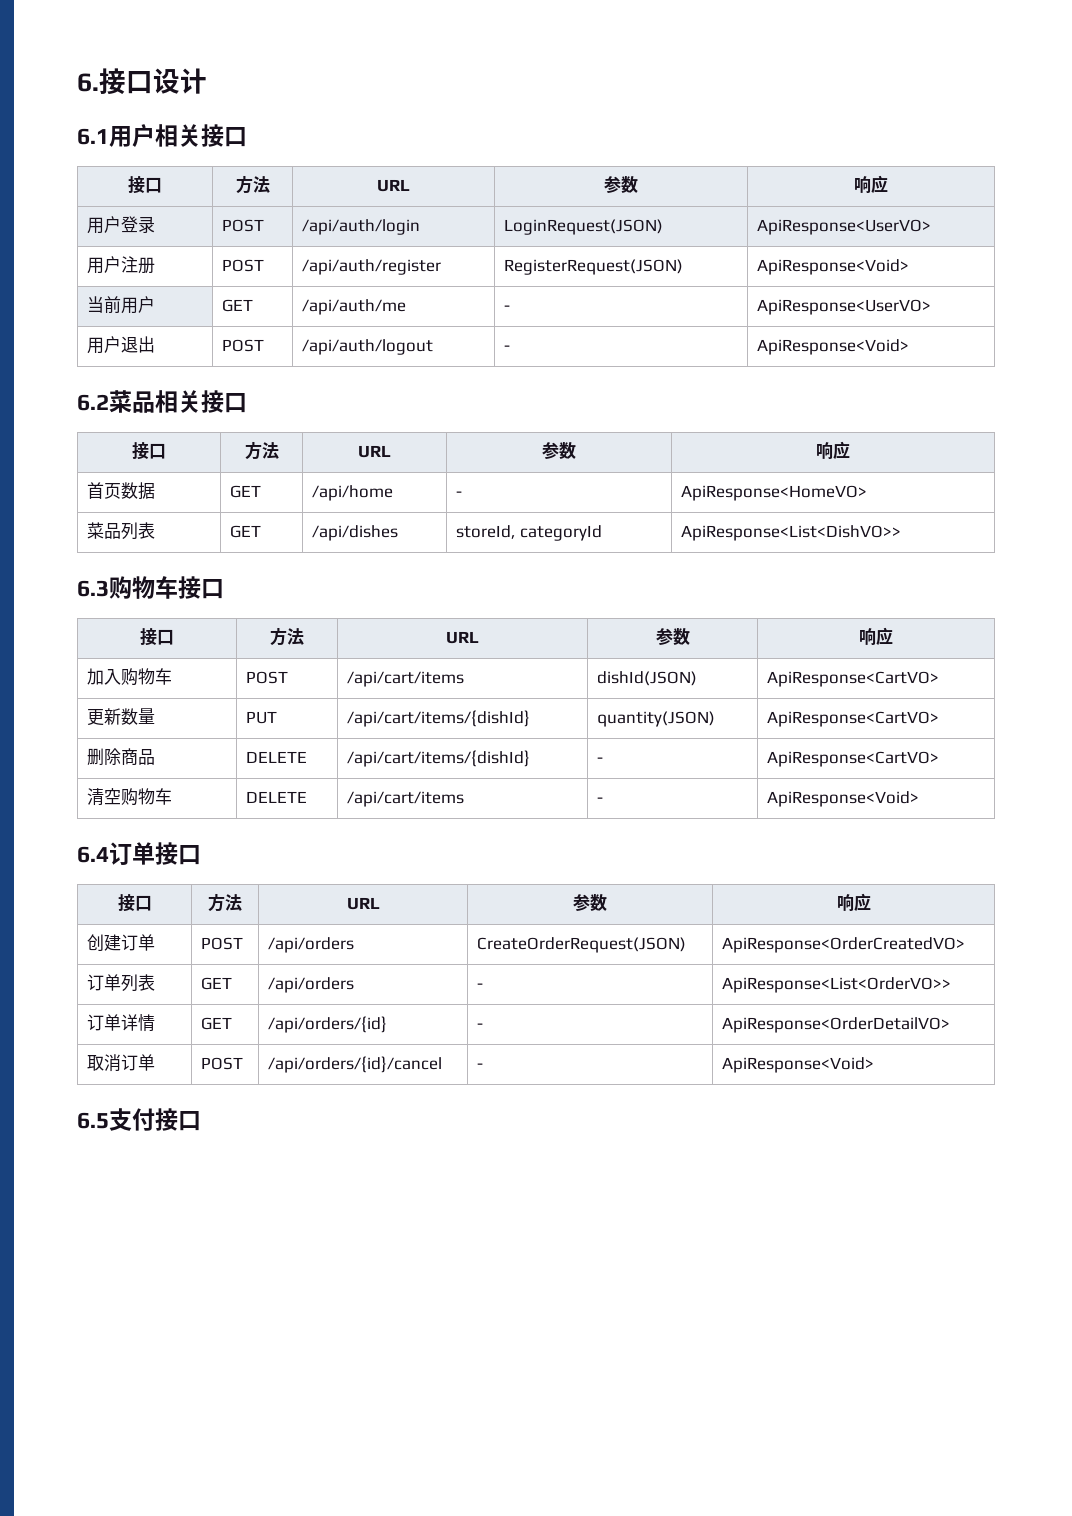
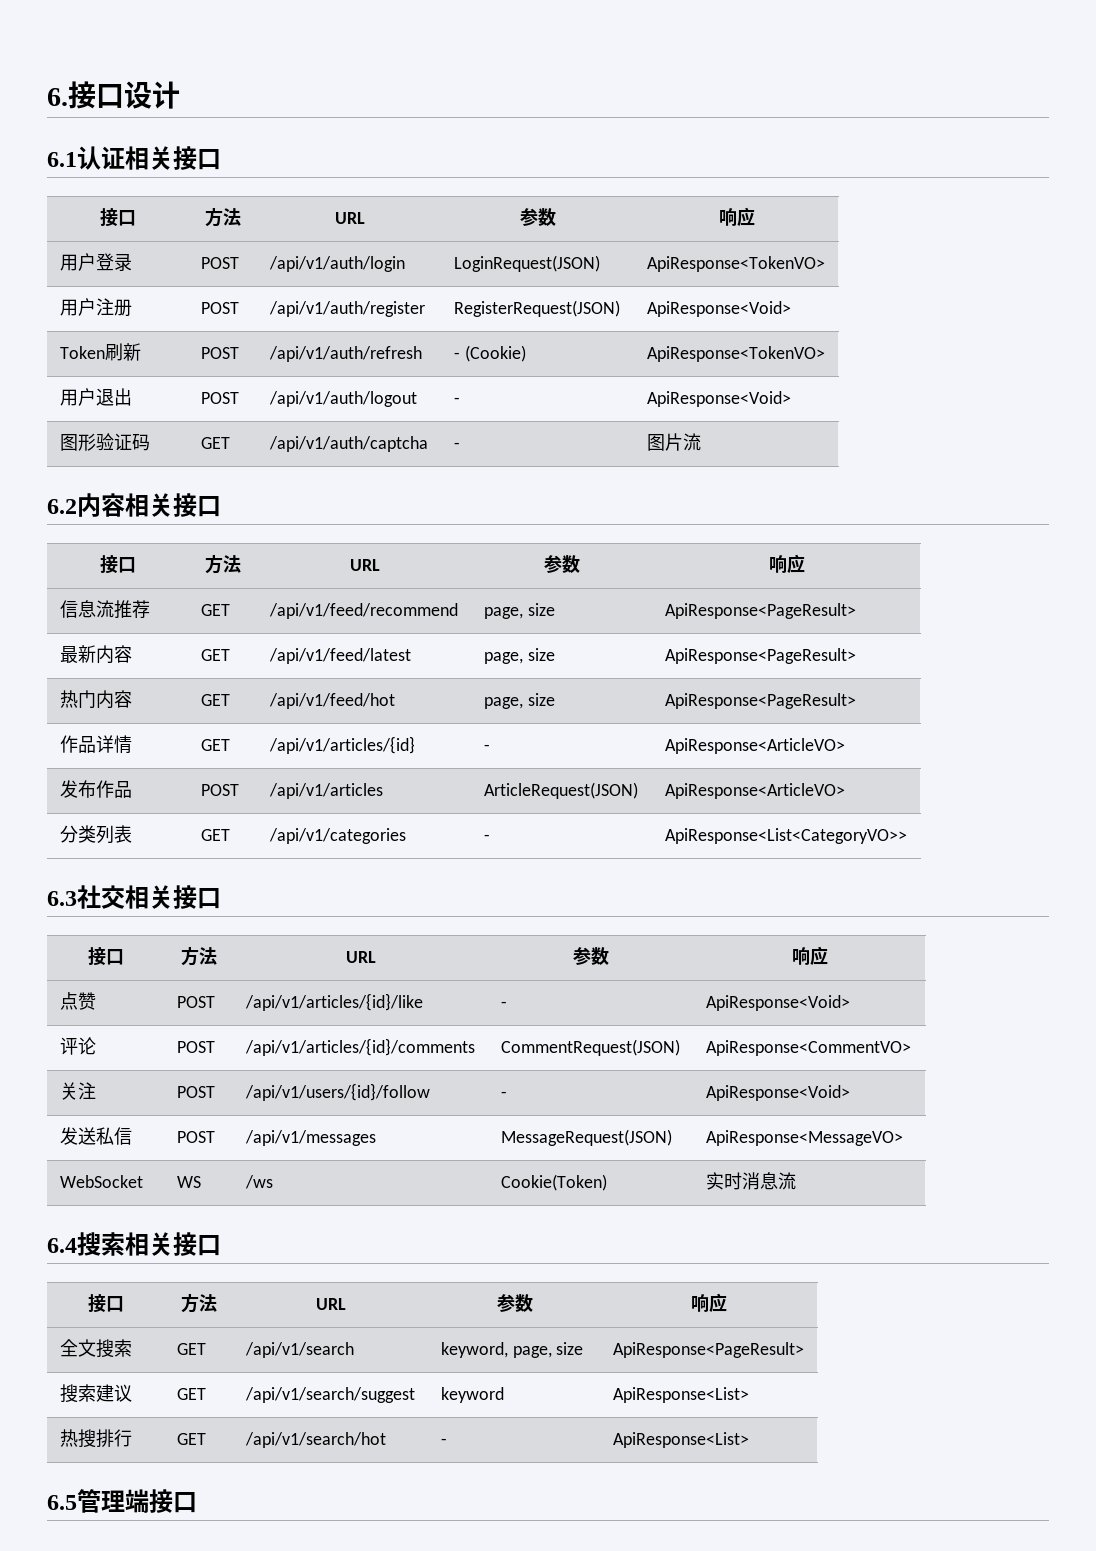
[109,124,155,147] 用户 -> [77,146,125,170] 认证
[302,219,421,235] /api/auth/login -> [268,256,405,272] /api/v1/auth/login
[757,219,932,235] ApiResponse<UserVO> -> [646,256,825,272] ApiResponse<TokenVO>
[302,259,442,275] /api/auth/register -> [268,301,425,317] /api/v1/auth/register
[87,296,156,314] [222,299,254,312] [302,299,407,315] [504,305,511,311] [757,299,932,315] 当前用户 | GET | /api/auth/me | - | ApiResponse<UserVO> -> [59,343,141,361] [200,347,239,359] [268,346,422,362] [453,345,526,362] [646,346,825,362] Token刷新 | POST | /api/v1/auth/refresh | - (Cookie) | ApiResponse<TokenVO>
[302,339,434,355] [504,345,511,351] [757,339,910,355] /api/auth/logout | - | ApiResponse<Void> -> [268,391,417,407] [453,397,460,404] [646,391,791,407] [59,433,150,451] [200,437,230,449] [268,436,428,452] [453,442,460,449] [646,433,701,451] /api/v1/auth/logout | - | ApiResponse<Void> // 图形验证码 | GET | /api/v1/auth/captcha | - | 图片流
[109,390,247,413] [132,442,166,460] [244,441,279,460] [358,445,391,458] [542,442,576,459] [816,441,850,460] [87,482,156,500] [230,485,262,498] [312,485,394,501] [456,491,463,497] [681,485,868,501] [87,522,156,540] [230,525,262,538] [312,525,399,541] [456,525,602,541] [681,525,902,541] 菜品相关接口 // 接口 | 方法 | URL | 参数 | 响应 // 首页数据 | GET | /api/home | - | ApiResponse<HomeVO> // 菜品列表 | GET | /api/dishes | storeId, categoryId | ApiResponse<List<DishVO>> -> [77,493,221,517] [100,555,136,574] [205,554,241,574] [349,559,380,571] [544,555,580,573] [768,554,805,574] [59,600,150,619] [200,604,230,616] [268,603,458,619] [483,603,555,619] [664,603,856,619] [59,645,132,664] [200,649,230,661] [268,648,411,664] [483,648,555,664] [664,648,856,664] [59,690,132,709] [200,694,230,706] [268,693,395,709] [483,693,555,709] [664,693,856,709] [59,735,132,754] [200,739,230,751] [268,736,415,754] [483,744,490,751] [664,738,845,754] [59,780,132,798] [200,784,239,796] [268,783,383,799] [483,782,638,799] [664,783,845,799] [59,825,132,844] [200,829,230,841] [268,828,406,844] [483,834,490,841] [664,828,907,844] 内容相关接口 // 接口 | 方法 | URL | 参数 | 响应 // 信息流推荐 | GET | /api/v1/feed/recommend | page, size | ApiResponse<PageResult> // 最新内容 | GET | /api/v1/feed/latest | page, size | ApiResponse<PageResult> // 热门内容 | GET | /api/v1/feed/hot | page, size | ApiResponse<PageResult> // 作品详情 | GET | /api/v1/articles/{id} | - | ApiResponse<ArticleVO> // 发布作品 | POST | /api/v1/articles | ArticleRequest(JSON) | ApiResponse<ArticleVO> // 分类列表 | GET | /api/v1/categories | - | ApiResponse<List<CategoryVO>>
[109,576,224,599] [140,628,174,646] [270,627,304,646] [446,631,479,644] [655,628,690,645] [859,627,893,646] [87,668,173,686] [246,671,289,684] [347,671,465,687] [597,671,698,686] [767,671,940,687] [87,708,156,726] [246,711,278,724] [347,710,531,727] [597,711,716,727] [767,711,940,727] [87,748,156,766] [246,751,308,763] [347,750,531,767] [597,757,604,763] [767,751,940,767] [87,788,173,806] [246,791,308,803] [347,791,465,807] [597,797,604,803] [767,791,920,807] 购物车接口 // 接口 | 方法 | URL | 参数 | 响应 // 加入购物车 | POST | /api/cart/items | dishId(JSON) | ApiResponse<CartVO> // 更新数量 | PUT | /api/cart/items/{dishId} | quantity(JSON) | ApiResponse<CartVO> // 删除商品 | DELETE | /api/cart/items/{dishId} | - | ApiResponse<CartVO> // 清空购物车 | DELETE | /api/cart/items | - | ApiResponse<Void> -> [77,885,221,909] [88,947,124,966] [181,946,217,966] [345,951,376,963] [573,947,609,965] [791,946,828,966] [59,992,96,1010] [176,996,215,1008] [244,993,423,1011] [500,1001,507,1008] [705,995,850,1011] [59,1037,96,1055] [176,1041,215,1053] [244,1038,475,1056] [500,1039,680,1056] [705,1040,911,1056] [59,1082,96,1100] [176,1086,215,1098] [244,1083,430,1101] [500,1091,507,1098] [705,1085,850,1101] [59,1127,132,1145] [176,1131,215,1143] [244,1130,376,1146] [500,1129,672,1146] [705,1130,903,1146] [59,1175,143,1188] [176,1176,201,1188] [244,1175,273,1189] [500,1174,607,1191] [705,1172,796,1190] 社交相关接口 // 接口 | 方法 | URL | 参数 | 响应 // 点赞 | POST | /api/v1/articles/{id}/like | - | ApiResponse<Void> // 评论 | POST | /api/v1/articles/{id}/comments | CommentRequest(JSON) | ApiResponse<CommentVO> // 关注 | POST | /api/v1/users/{id}/follow | - | ApiResponse<Void> // 发送私信 | POST | /api/v1/messages | MessageRequest(JSON) | ApiResponse<MessageVO> // WebSocket | WS | /ws | Cookie(Token) | 实时消息流
[109,842,201,865] [117,894,152,912] [208,893,242,912] [346,897,380,910] [573,894,607,911] [836,893,871,912] [87,934,156,952] [201,937,244,950] [268,937,355,953] [477,937,687,953] [722,937,966,953] [87,974,156,992] [201,977,233,990] [268,977,355,993] [477,983,484,989] [722,977,952,993] [87,1014,156,1032] [201,1017,233,1030] [268,1016,388,1033] [477,1023,484,1029] [722,1017,951,1033] [87,1054,156,1072] [201,1057,244,1070] [268,1056,443,1073] [477,1063,484,1069] [722,1057,875,1073] 订单接口 // 接口 | 方法 | URL | 参数 | 响应 // 创建订单 | POST | /api/orders | CreateOrderRequest(JSON) | ApiResponse<OrderCreatedVO> // 订单列表 | GET | /api/orders | - | ApiResponse<List<OrderVO>> // 订单详情 | GET | /api/orders/{id} | - | ApiResponse<OrderDetailVO> // 取消订单 | POST | /api/orders/{id}/cancel | - | ApiResponse<Void> -> [77,1232,221,1256] [88,1294,124,1313] [181,1293,217,1313] [315,1298,346,1310] [496,1294,533,1312] [691,1293,727,1313] [59,1339,132,1358] [176,1343,206,1355] [244,1342,354,1358] [440,1342,584,1358] [612,1342,804,1358] [59,1384,132,1403] [176,1388,206,1400] [244,1387,415,1403] [440,1387,504,1403] [612,1387,749,1403] [59,1429,132,1448] [176,1433,206,1445] [244,1432,386,1448] [440,1438,447,1445] [612,1432,749,1448] 搜索相关接口 // 接口 | 方法 | URL | 参数 | 响应 // 全文搜索 | GET | /api/v1/search | keyword, page, size | ApiResponse<PageResult> // 搜索建议 | GET | /api/v1/search/suggest | keyword | ApiResponse<List> // 热搜排行 | GET | /api/v1/search/hot | - | ApiResponse<List>
[109,1108,155,1131] 支付 -> [77,1489,149,1513] 管理端

